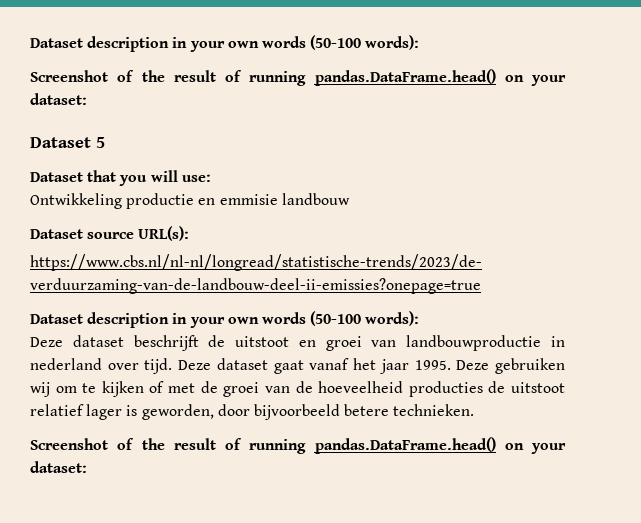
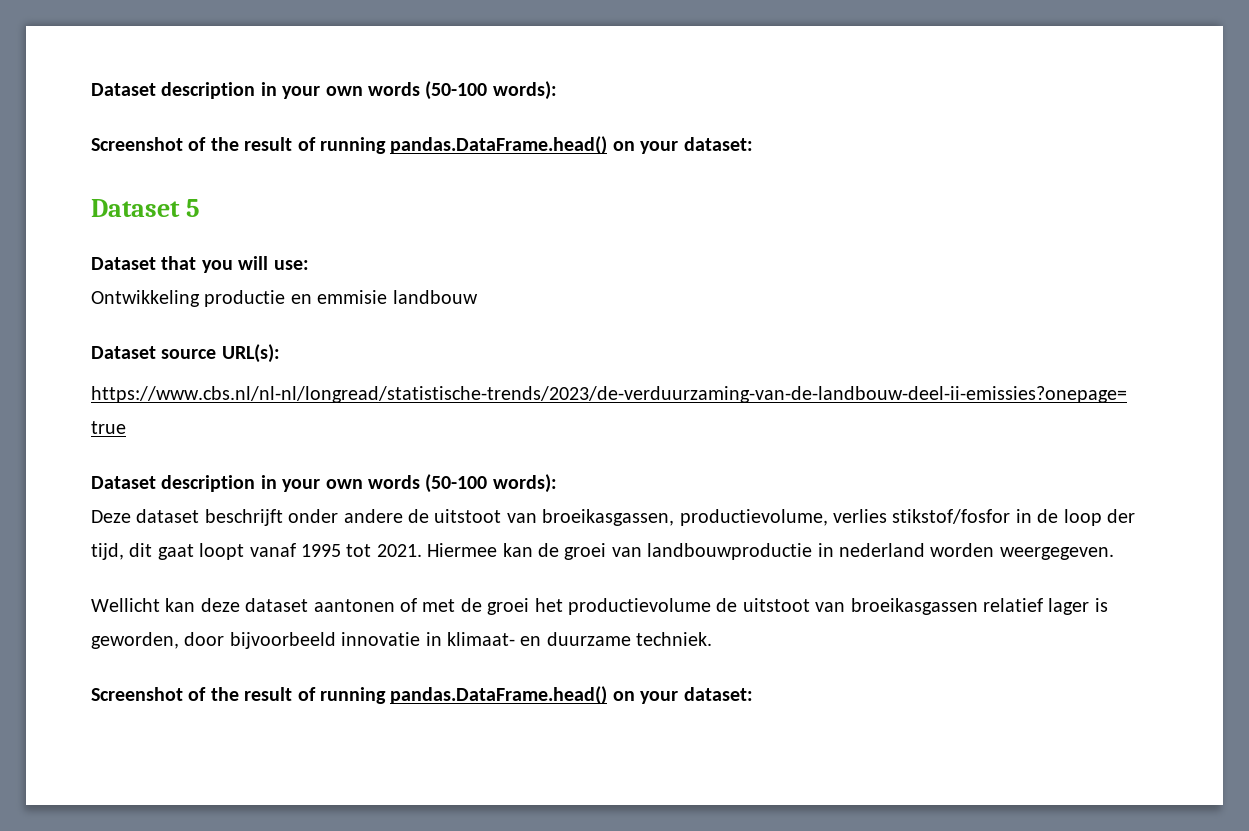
[208,335,316,347] de uitstoot en -> [288,509,1135,526] [91,543,559,560] onder andere de uitstoot van broeikasgassen, productievolume, verlies stikstof/fosfor in de loop der tijd, dit gaat loopt vanaf 1995 tot 2021. Hiermee kan de
[107,358,566,374] [30,381,566,397] over tijd. Deze dataset gaat vanaf het jaar 1995. Deze gebruiken wij om te kijken of met de groei van de hoeveelheid producties de uitstoot -> [930,543,1114,560] [91,598,978,615] worden weergegeven. // Wellicht kan deze dataset aantonen of met de groei het productievolume de uitstoot van broeikasgassen
[344,404,475,416] betere technieken. -> [341,632,713,646] innovatie in klimaat- en duurzame techniek.

